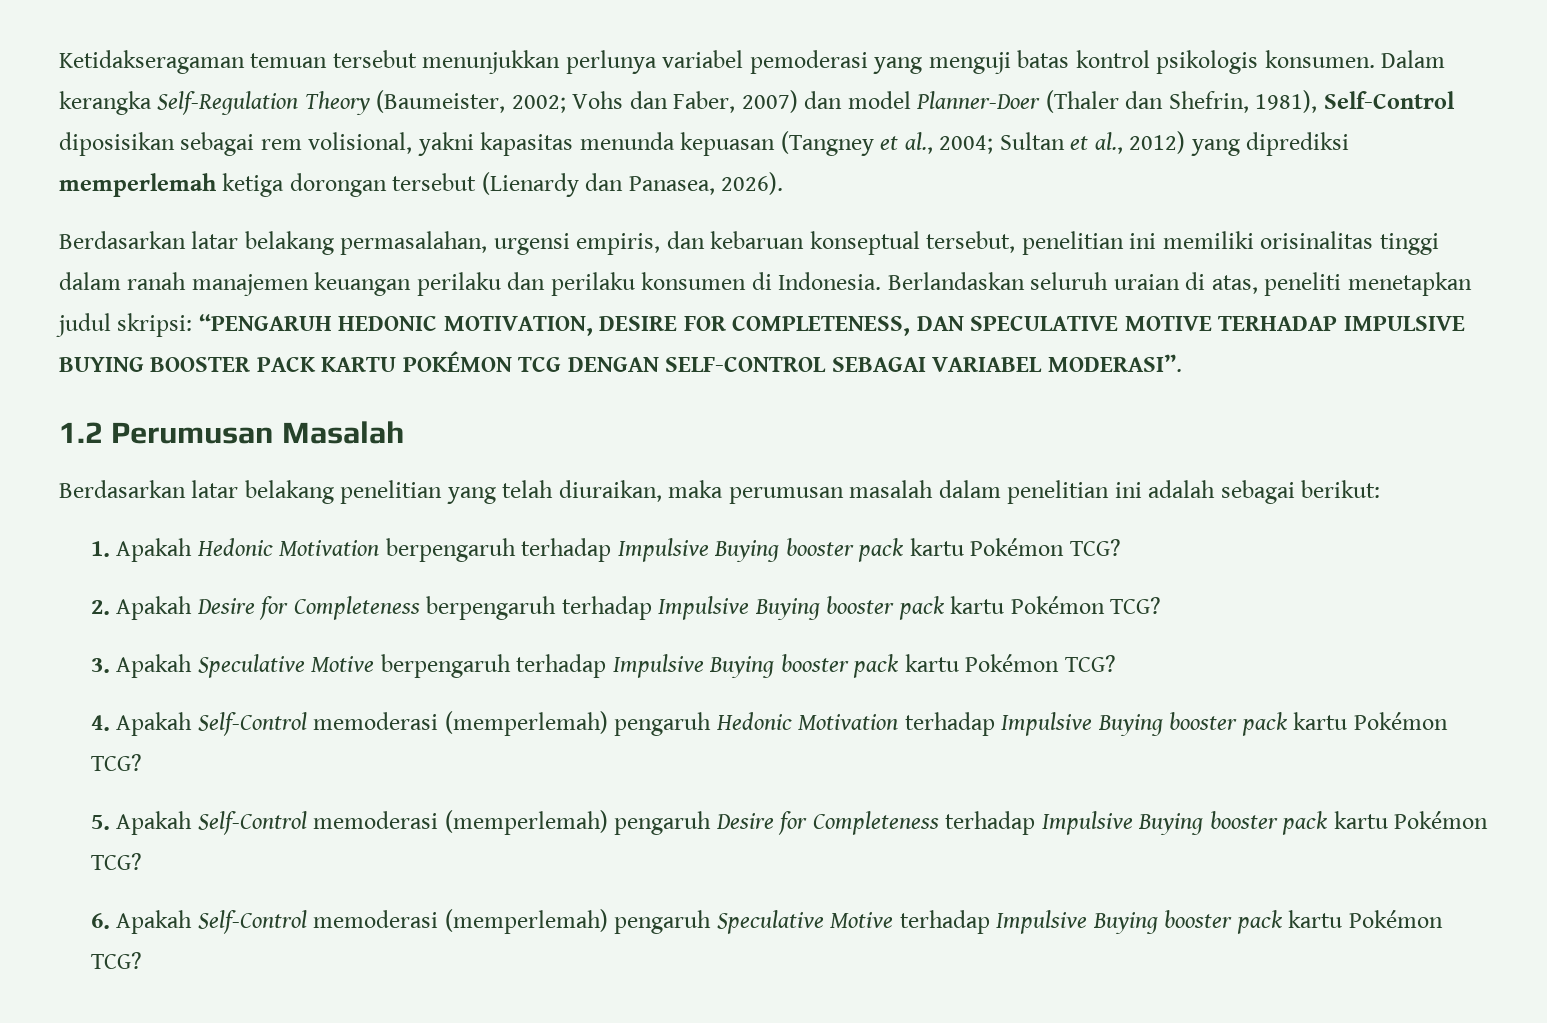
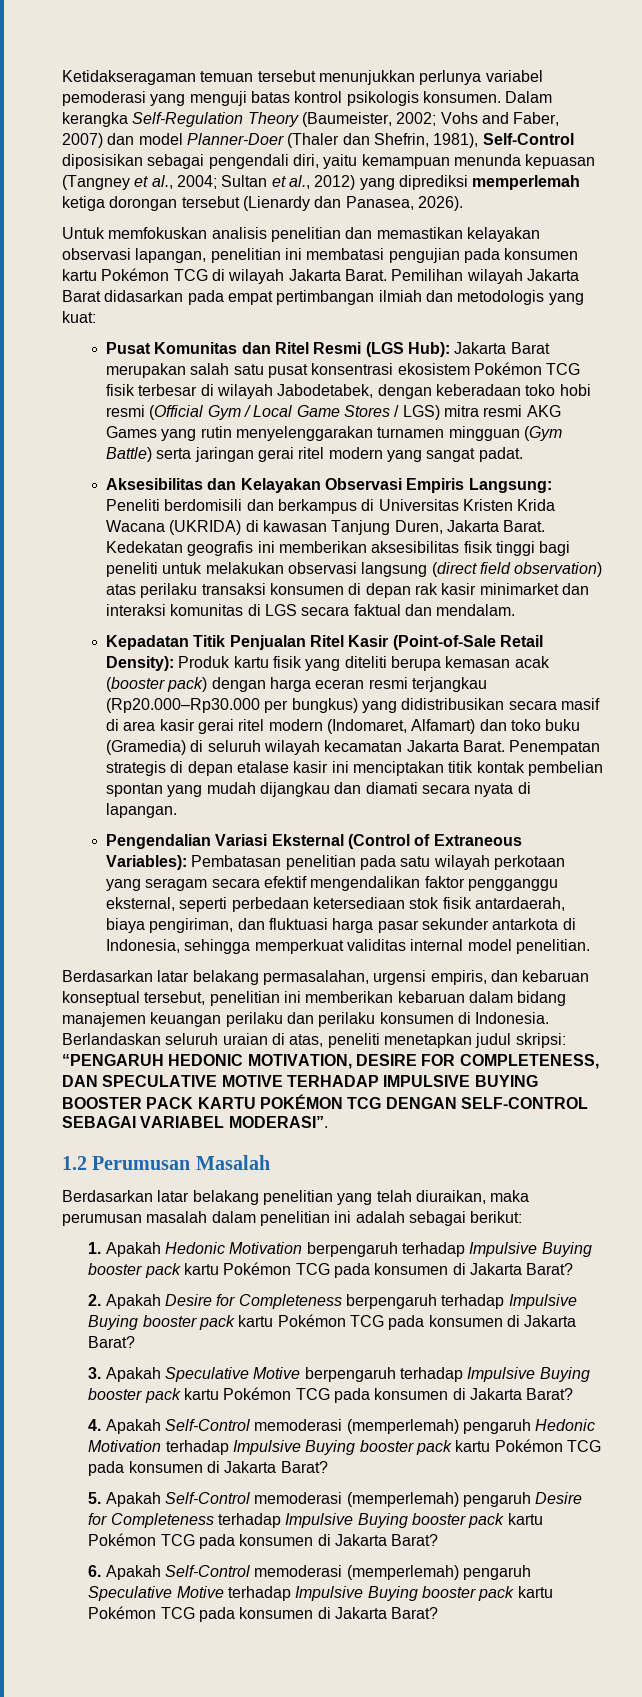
[629,91,668,109] dan -> [481,112,509,124] and
[260,132,574,156] rem volisional, yakni kapasitas -> [208,154,450,169] pengendali diri, yaitu kemampuan
(784, 183) none -> [62,227,540,242] [62,248,579,263] [62,268,579,284] [62,290,584,305] [62,311,96,323] [106,342,550,357] [106,362,581,378] [106,384,591,399] [106,405,561,420] [106,426,562,441] [106,447,523,462] [106,478,552,493] [106,499,556,514] [106,520,546,535] [106,541,571,556] [106,562,603,577] [106,583,589,598] [106,604,516,616] [106,635,543,650] [106,656,550,671] [106,677,487,692] [106,698,600,713] [106,719,581,734] [106,740,601,755] [106,761,603,776] [106,782,531,797] [106,803,178,818] [106,834,522,849] [106,855,565,870] [106,876,558,891] [106,897,565,912] [106,918,576,933] [106,939,590,954] // Untuk memfokuskan analisis penelitian dan memastikan kelayakan observasi lapangan, penelitian ini membatasi pengujian pada konsumen kartu Pokémon TCG di wilayah Jakarta Barat. Pemilihan wilayah Jakarta Barat didasarkan pada empat pertimbangan ilmiah dan metodologis yang kuat: // Pusat Komunitas dan Ritel Resmi (LGS Hub): Jakarta Barat merupakan salah satu pusat konsentrasi ekosistem Pokémon TCG fisik terbesar di wilayah Jabodetabek, dengan keberadaan toko hobi resmi (Official Gym / Local Game Stores / LGS) mitra resmi AKG Games yang rutin menyelenggarakan turnamen mingguan (Gym Battle) serta jaringan gerai ritel modern yang sangat padat. // Aksesibilitas dan Kelayakan Observasi Empiris Langsung: Peneliti berdomisili dan berkampus di Universitas Kristen Krida Wacana (UKRIDA) di kawasan Tanjung Duren, Jakarta Barat. Kedekatan geografis ini memberikan aksesibilitas fisik tinggi bagi peneliti untuk melakukan observasi langsung (direct field observation) atas perilaku transaksi konsumen di depan rak kasir minimarket dan interaksi komunitas di LGS secara faktual dan mendalam. // Kepadatan Titik Penjualan Ritel Kasir (Point-of-Sale Retail Density): Produk kartu fisik yang diteliti berupa kemasan acak (booster pack) dengan harga eceran resmi terjangkau (Rp20.000–Rp30.000 per bungkus) yang didistribusikan secara masif di area kasir gerai ritel modern (Indomaret, Alfamart) dan toko buku (Gramedia) di seluruh wilayah kecamatan Jakarta Barat. Penempatan strategis di depan etalase kasir ini menciptakan titik kontak pembelian spontan yang mudah dijangkau dan diamati secara nyata di lapangan. // Pengendalian Variasi Eksternal (Control of Extraneous Variables): Pembatasan penelitian pada satu wilayah perkotaan yang seragam secara efektif mengendalikan faktor pengganggu eksternal, seperti perbedaan ketersediaan stok fisik antardaerah, biaya pengiriman, dan fluktuasi harga pasar sekunder antarkota di Indonesia, sehingga memperkuat validitas internal model penelitian.
[1162,231,1439,255] [59,272,187,290] memiliki orisinalitas tinggi dalam ranah -> [305,991,567,1006] memberikan kebaruan dalam bidang
[1069,539,1121,556] TCG? -> [295,1263,574,1278] TCG pada konsumen di Jakarta Barat?
[1110,597,1162,614] TCG? -> [350,1315,577,1330] [88,1336,136,1348] TCG pada konsumen di Jakarta Barat?
[1064,655,1116,672] TCG? -> [295,1388,574,1403] TCG pada konsumen di Jakarta Barat?
[90,754,142,771] TCG? -> [566,1440,601,1452] [88,1461,328,1476] TCG pada konsumen di Jakarta Barat?
[90,853,142,870] TCG? -> [160,1534,439,1549] TCG pada konsumen di Jakarta Barat?
[90,952,142,969] TCG? -> [160,1607,439,1622] TCG pada konsumen di Jakarta Barat?

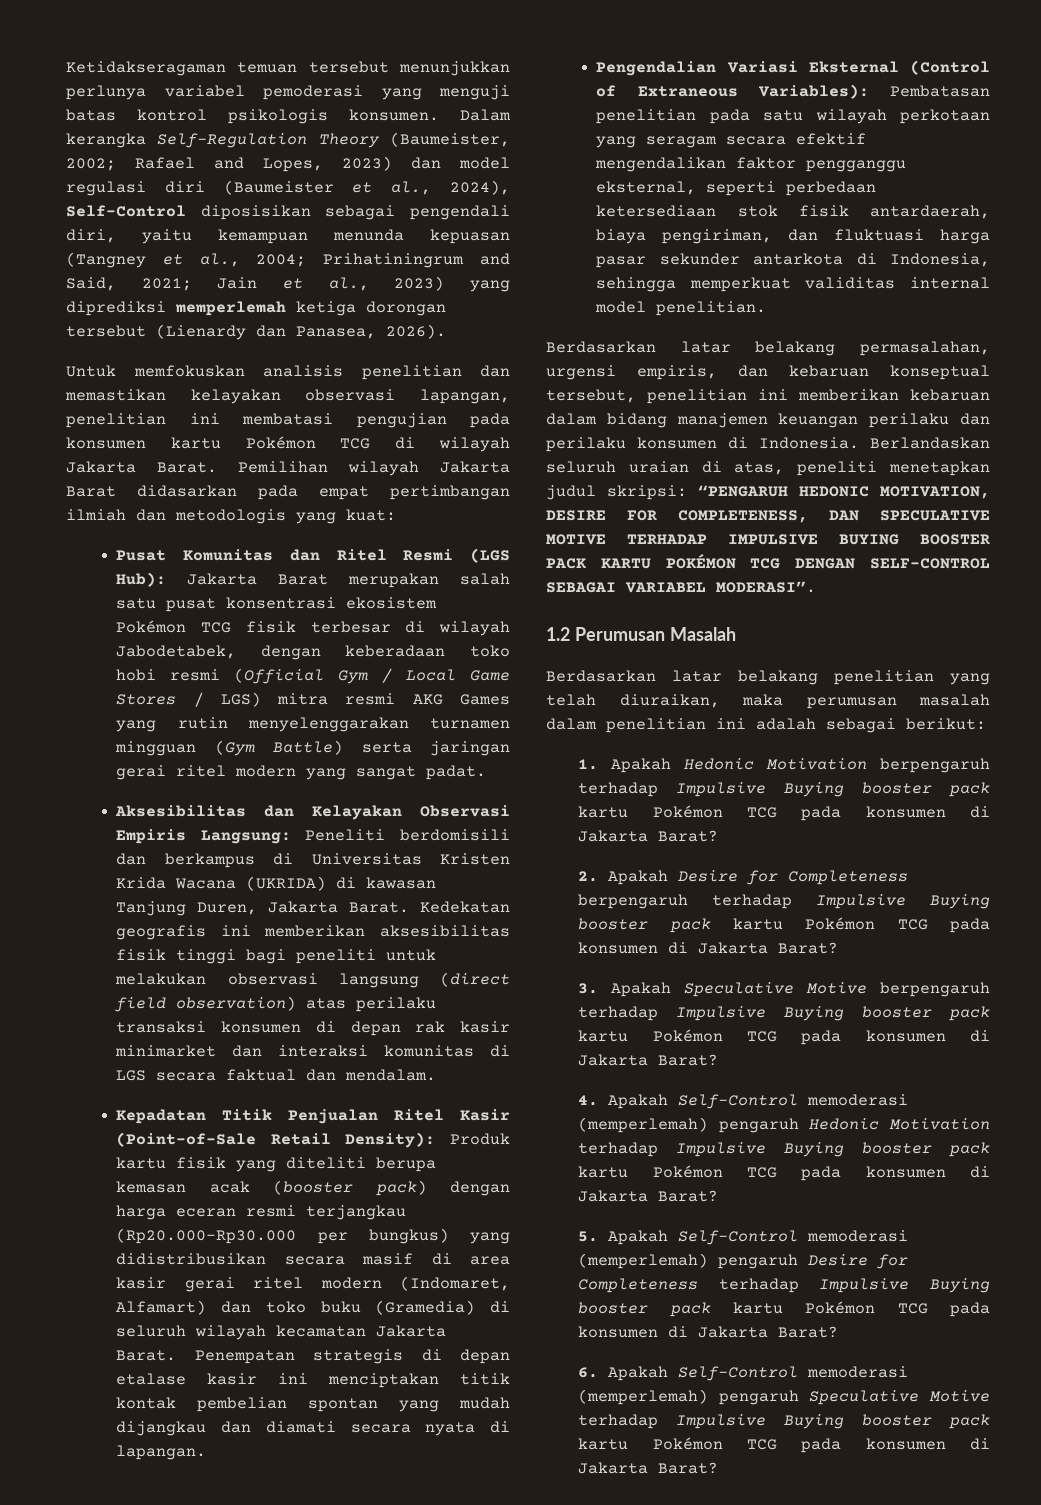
[440,112,560,126] [62,133,479,148] Vohs and Faber, 2007) dan model Planner-Doer (Thaler dan Shefrin, 1981), -> [135,156,510,172] [66,180,511,196] Rafael and Lopes, 2023) dan model regulasi diri (Baumeister et al., 2024),
[221,175,356,190] Sultan et al., 2012) -> [323,253,510,268] [66,276,445,291] Prihatiningrum and Said, 2021; Jain et al., 2023)

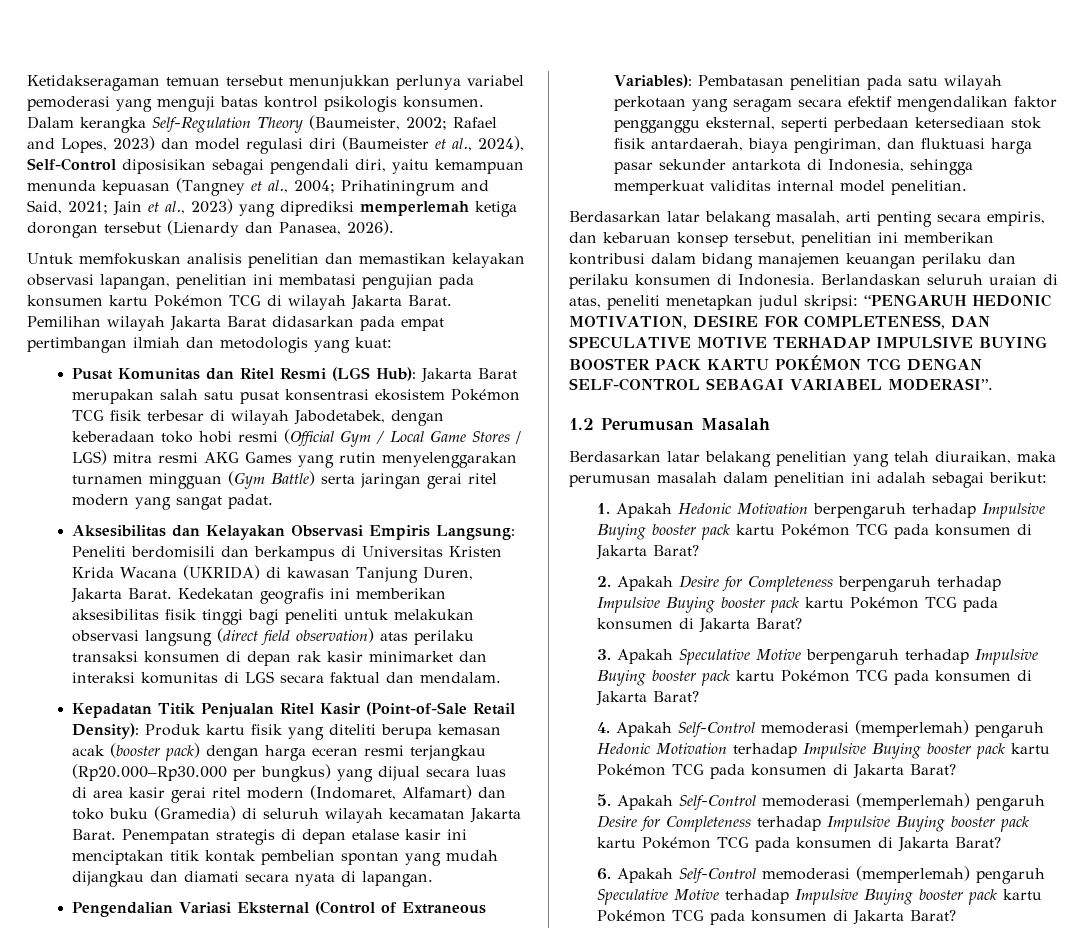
[116,1253,414,1265] didistribusikan secara masif -> [378,766,507,781] dijual secara luas
[860,341,990,356] [546,365,616,380] permasalahan, urgensi -> [776,211,981,227] masalah, arti penting secara
[890,365,990,380] konseptual -> [677,232,728,247] konsep
[910,389,990,401] kebaruan -> [569,253,645,265] kontribusi

